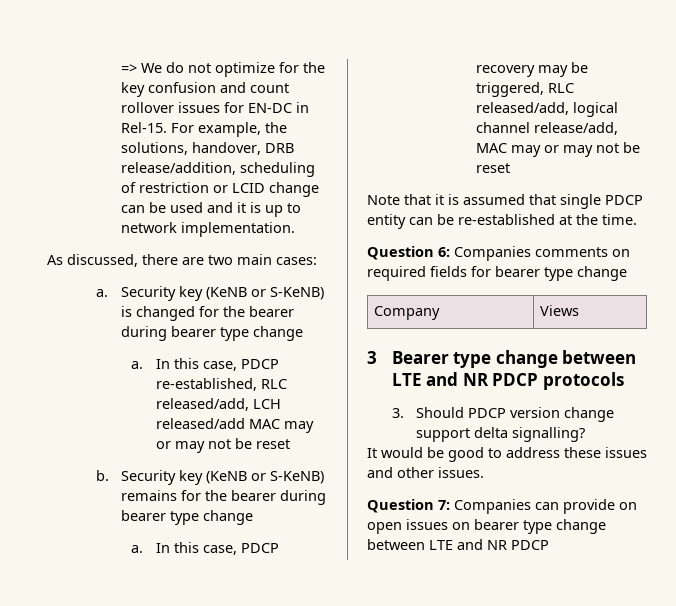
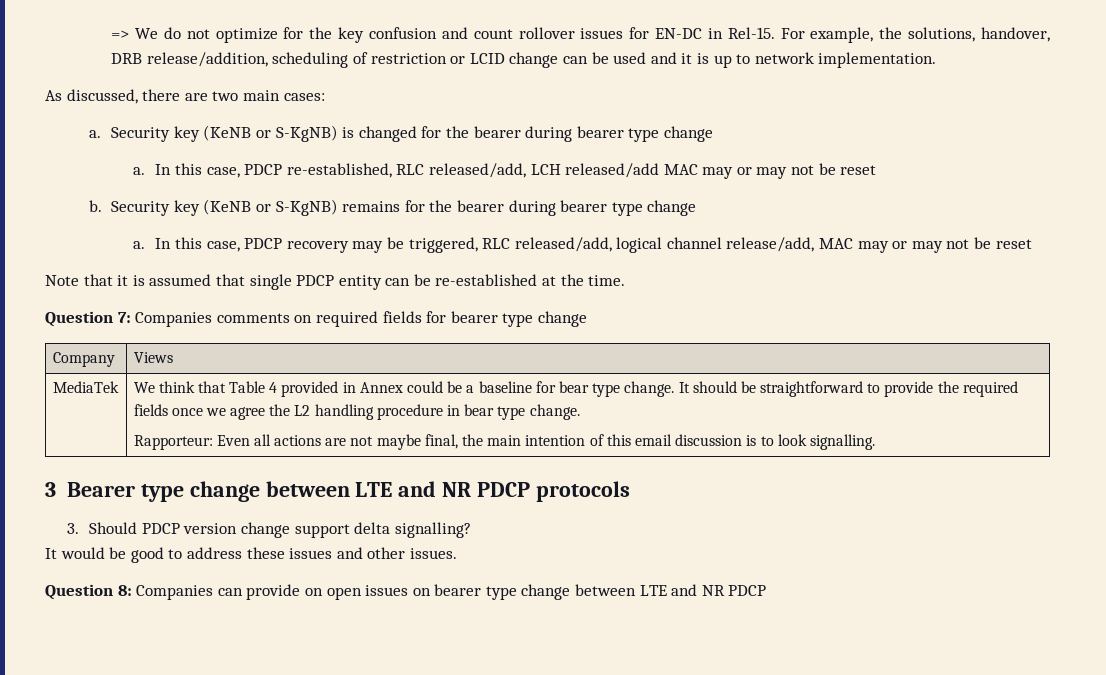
[269,287,324,300] S-KeNB) -> [275,125,338,142] S-KgNB)
[269,471,324,484] S-KeNB) -> [275,199,338,216] S-KgNB)
[438,247,450,257] 6: -> [117,312,131,323] 7:
(580, 310) none -> [52,381,119,393] [133,381,1018,397] [133,404,580,420] [133,434,875,450] // MediaTek | We think that Table 4 provided in Annex could be a baseline for bear type change. It should be straightforward to provide the required fields once we agree the L2 handling procedure in bear type change. // Rapporteur: Even all actions are not maybe final, the main intention of this email discussion is to look signalling.
[438,500,450,510] 7: -> [117,585,132,596] 8:

